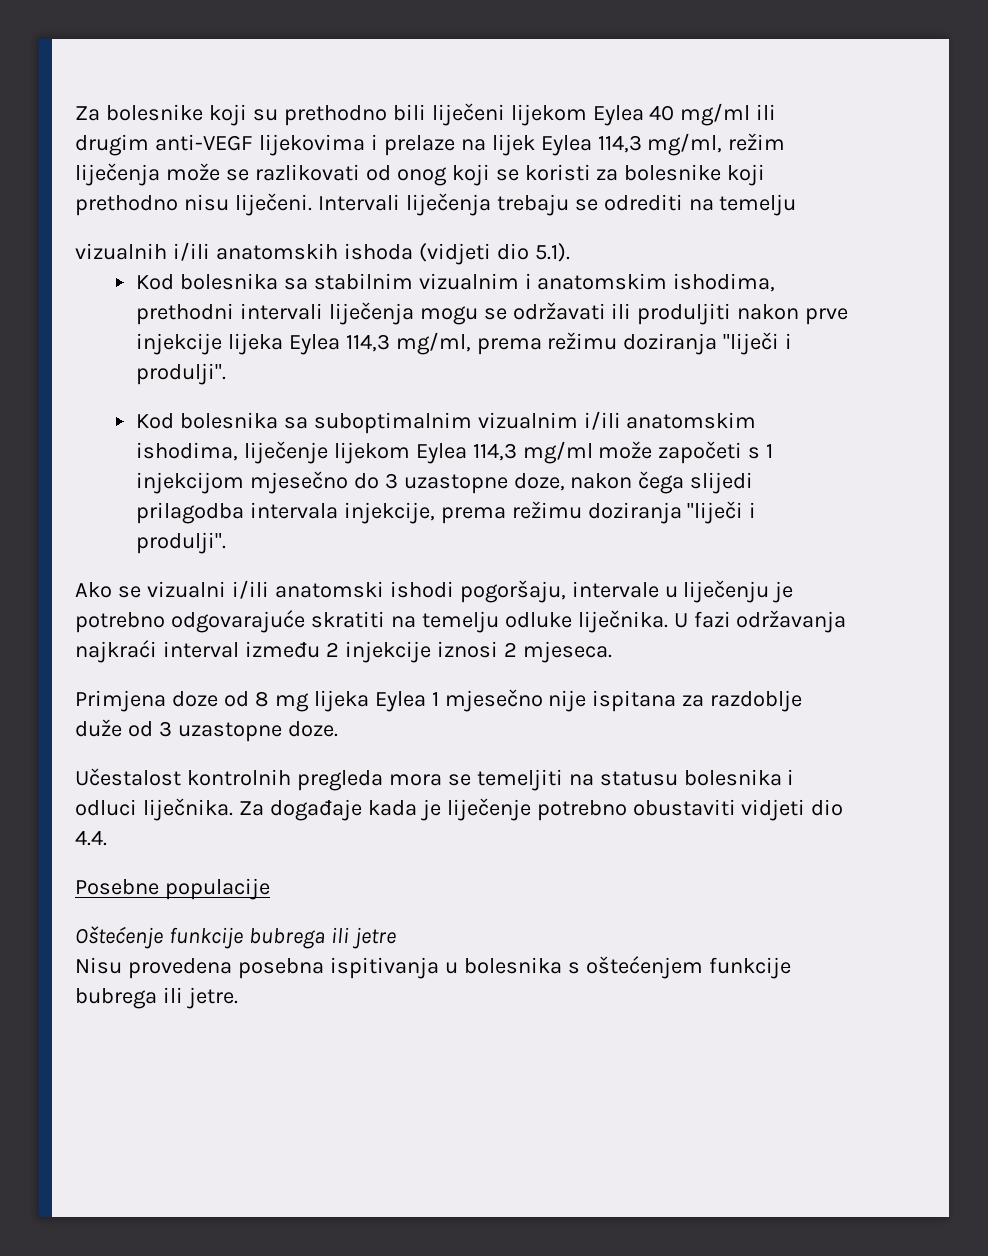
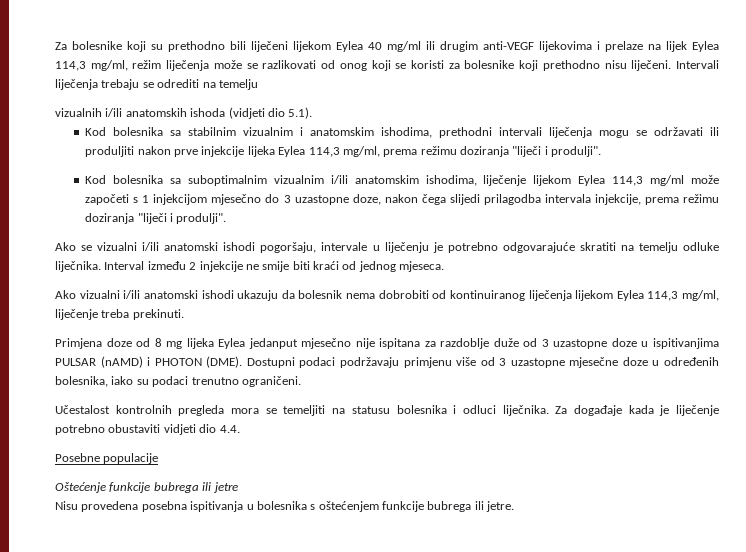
[673,610,847,633] [75,640,612,663] U fazi održavanja najkraći interval između 2 injekcije iznosi 2 mjeseca. -> [104,261,445,272] [55,290,719,301] [55,309,184,320] Interval između 2 injekcije ne smije biti kraći od jednog mjeseca. // Ako vizualni i/ili anatomski ishodi ukazuju da bolesnik nema dobrobiti od kontinuiranog liječenja lijekom Eylea 114,3 mg/ml, liječenje treba prekinuti.
[431,692,439,706] 1 -> [248,338,298,349] jedanput
[287,721,338,737] doze. -> [611,338,719,349] [55,356,719,368] [55,376,301,387] doze u ispitivanjima PULSAR (nAMD) i PHOTON (DME). Dostupni podaci podržavaju primjenu više od 3 uzastopne mjesečne doze u određenih bolesnika, iako su podaci trenutno ograničeni.

